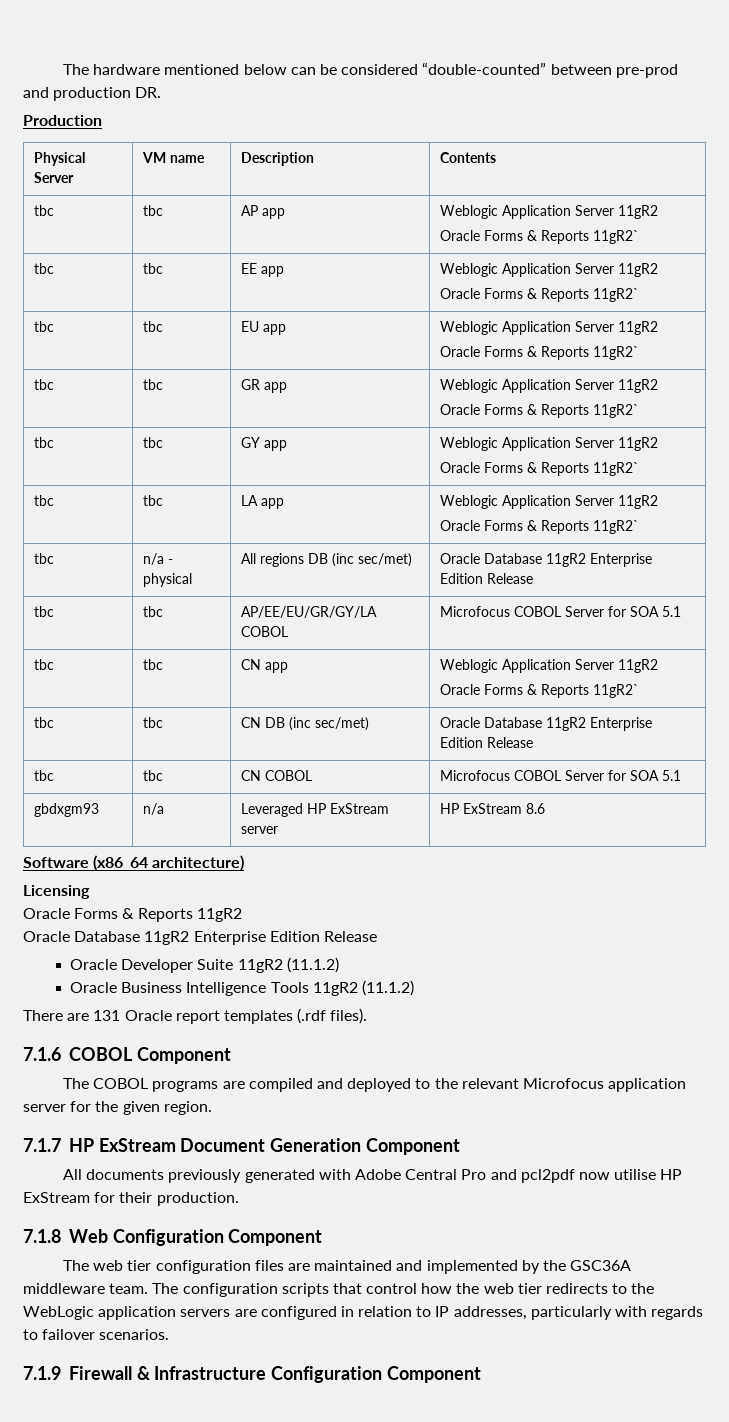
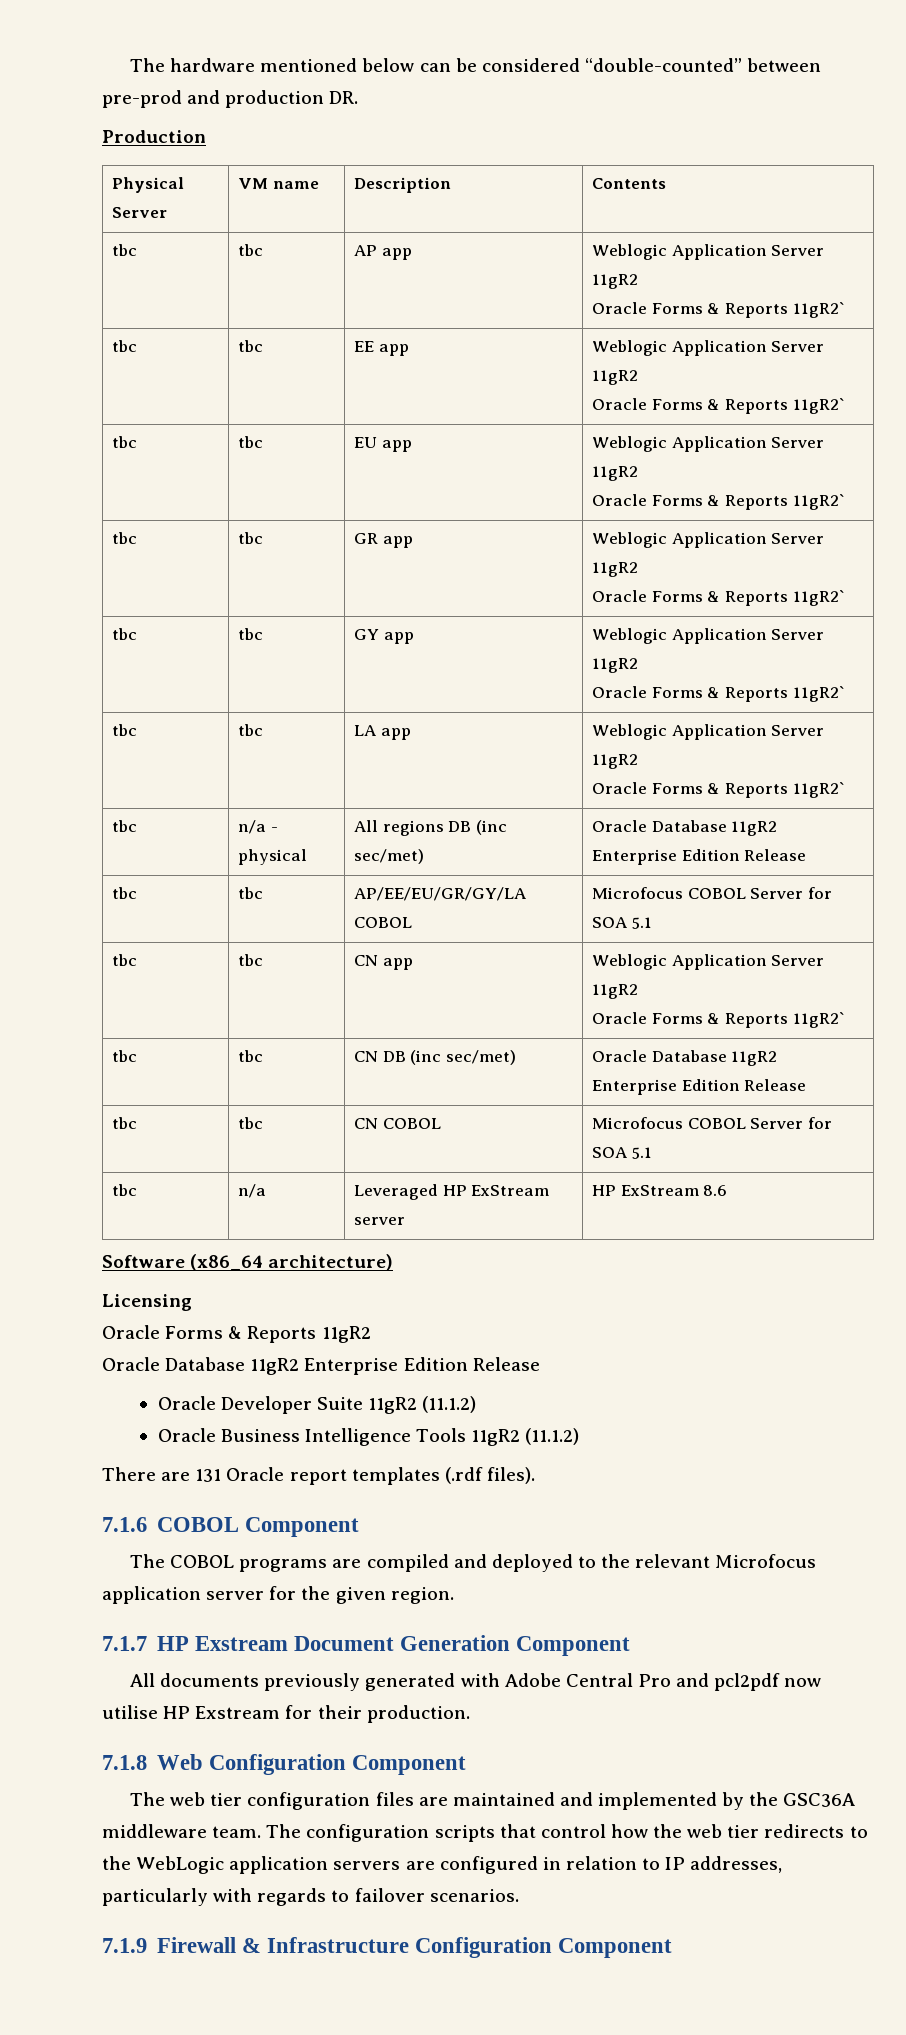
[33,803,99,817] gbdxgm93 -> [112,1184,138,1196] tbc
[98,1138,176,1152] ExStream -> [194,1636,288,1651] Exstream
[23,1192,90,1203] ExStream -> [195,1706,281,1719] Exstream

